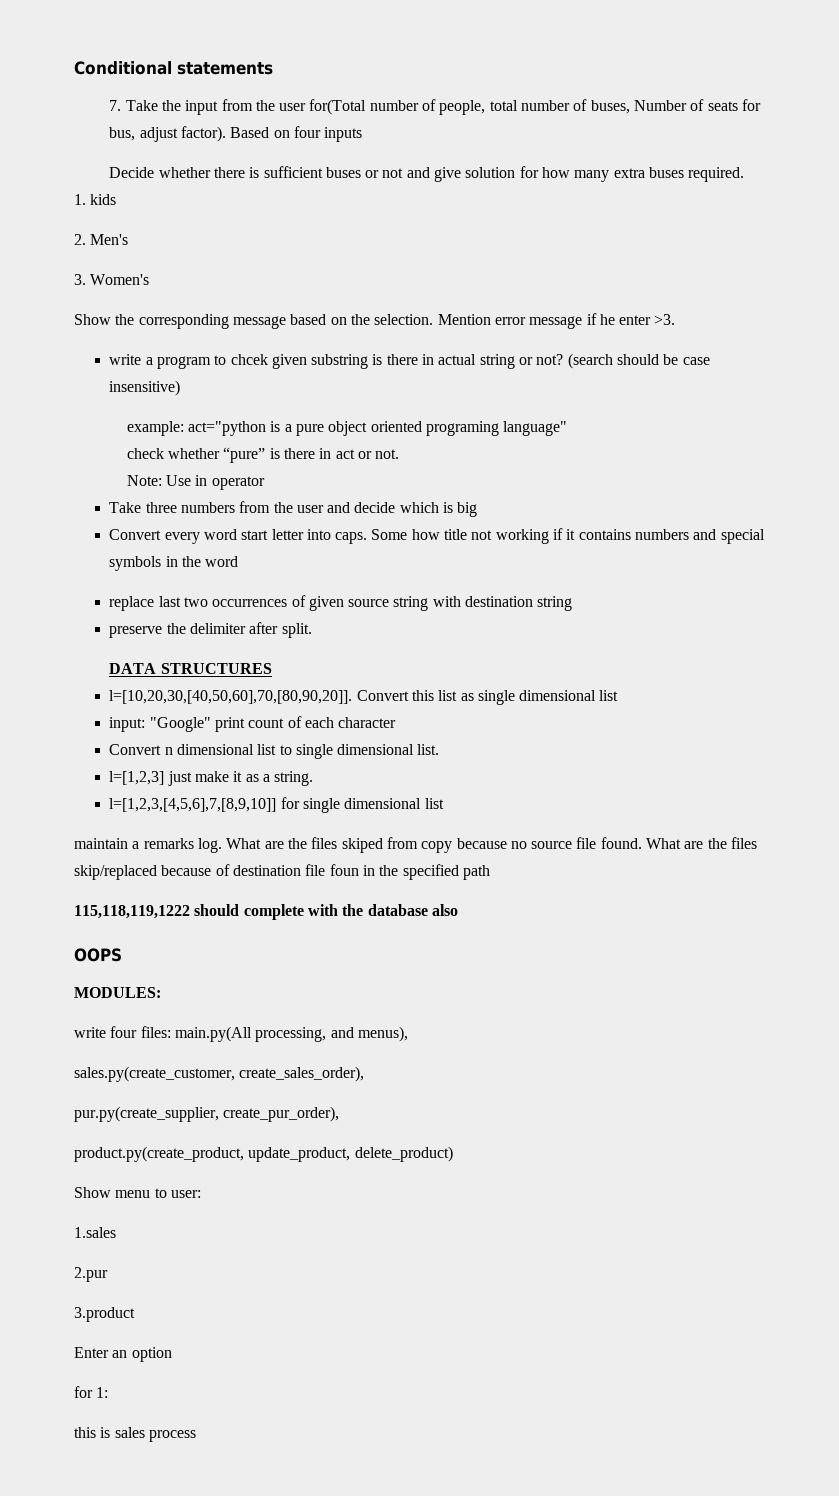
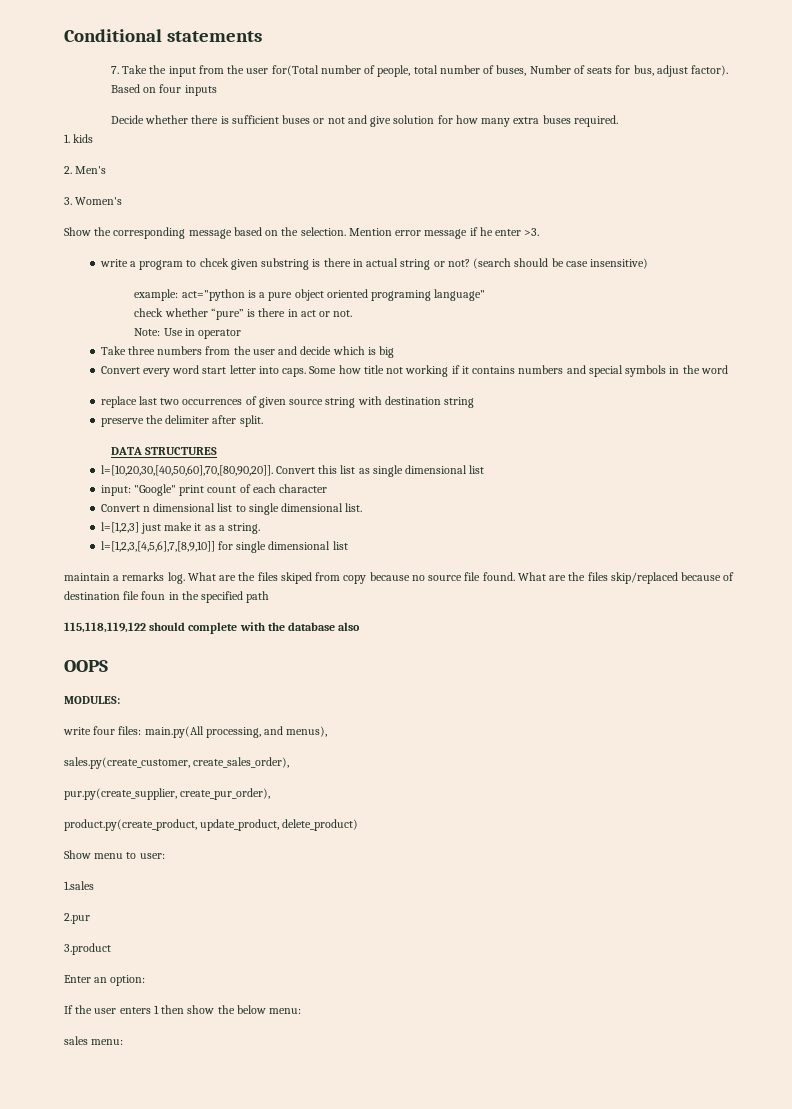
[74,905,190,919] 115,118,119,1222 -> [64,622,146,633] 115,118,119,122
[131,1347,172,1362] [74,1386,109,1398] [74,1427,196,1442] option // for 1: // this is sales process -> [110,975,146,986] [64,1005,302,1014] [64,1036,124,1045] option: // If the user enters 1 then show the below menu: // sales menu:

